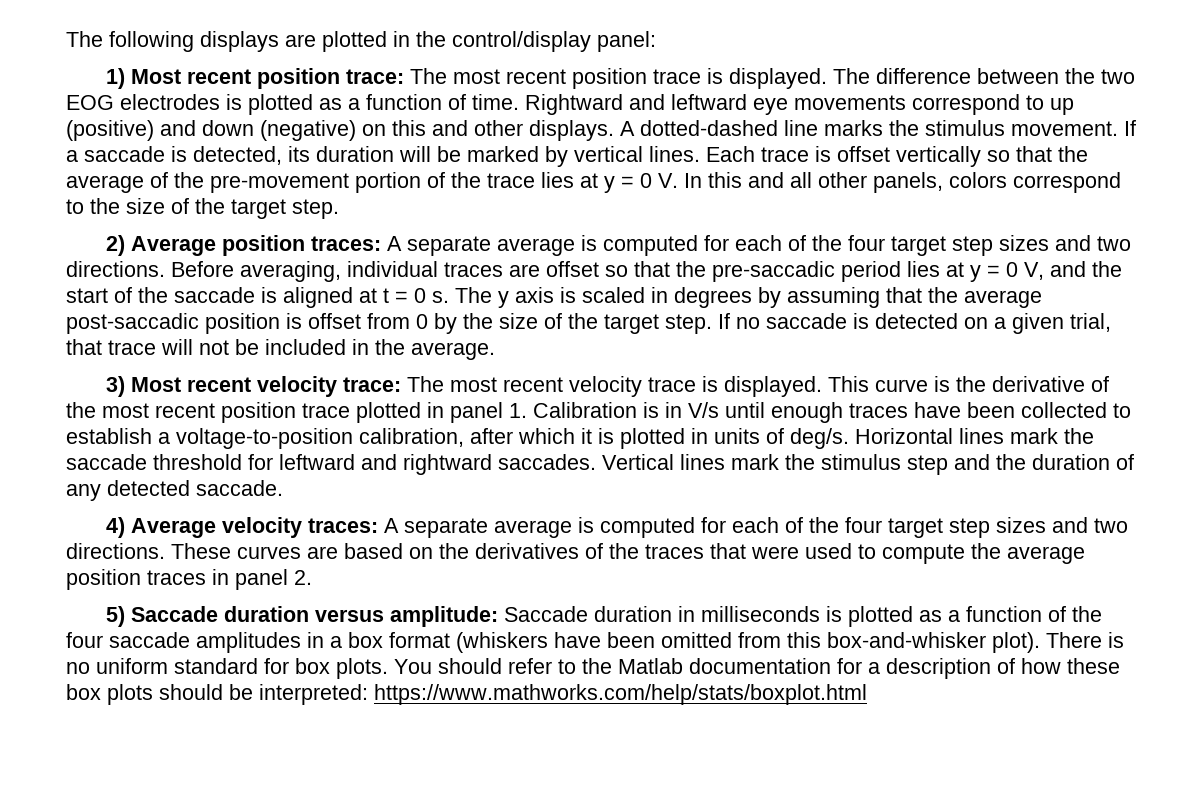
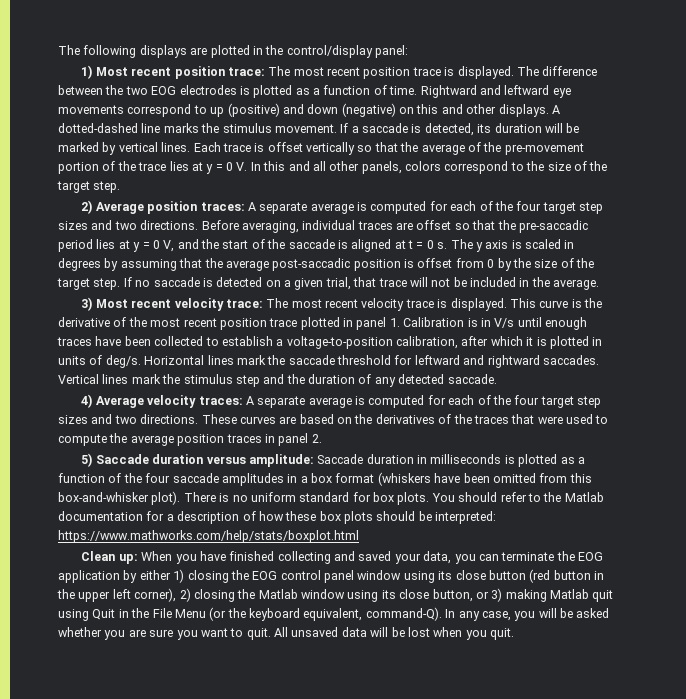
(867, 694) none -> [81,551,604,564] [58,569,604,583] [57,588,614,602] [58,607,610,621] [58,627,514,640] // Clean up: When you have finished collecting and saved your data, you can terminate the EOG application by either 1) closing the EOG control panel window using its close button (red button in the upper left corner), 2) closing the Matlab window using its close button, or 3) making Matlab quit using Quit in the File Menu (or the keyboard equivalent, command-Q). In any case, you will be asked whether you are sure you want to quit. All unsaved data will be lost when you quit.

